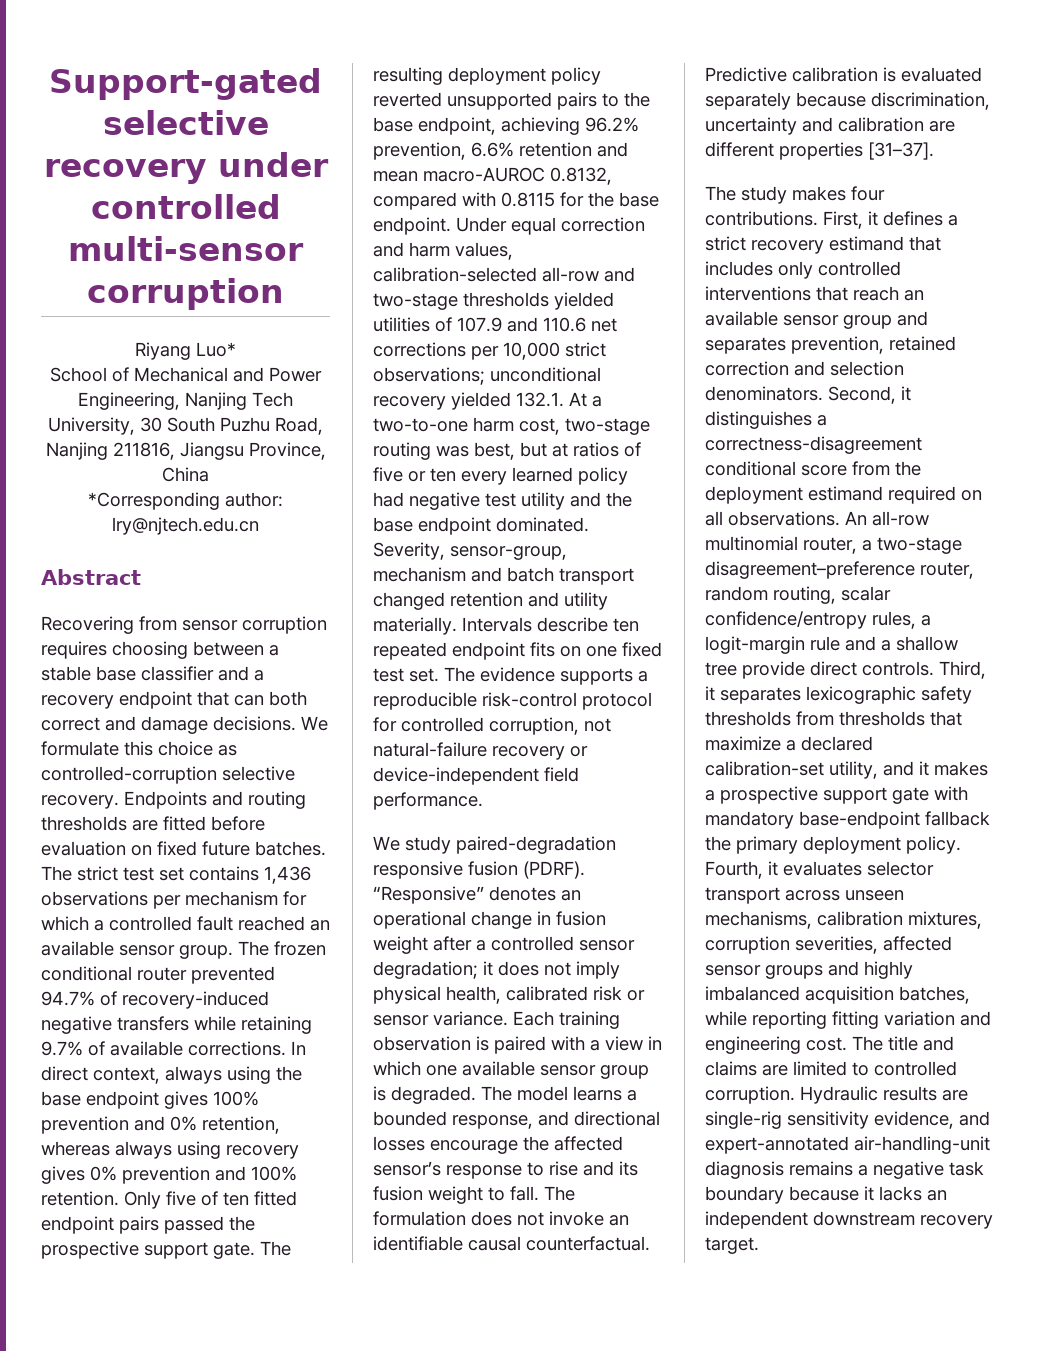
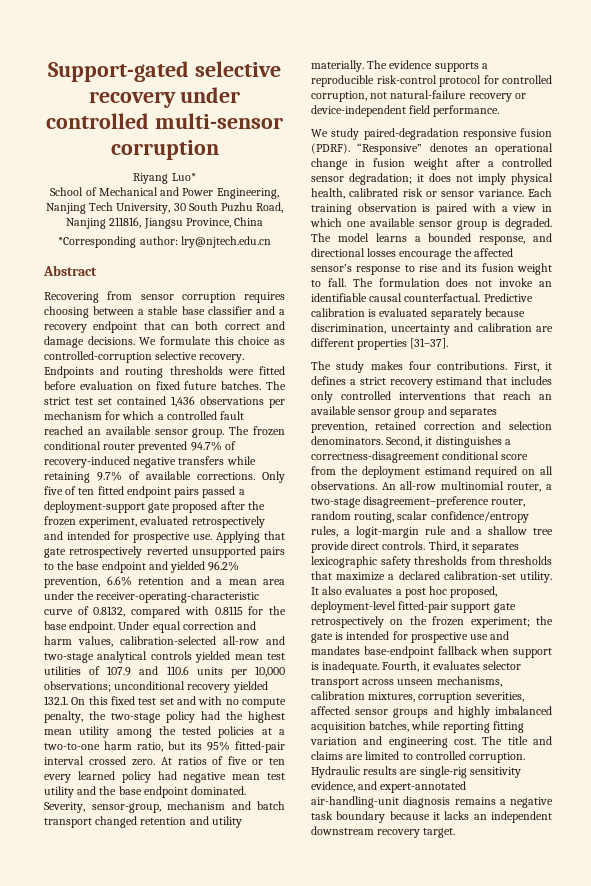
[132,820,158,831] are -> [227,369,254,375] were
[189,866,259,881] contains -> [117,396,166,405] contained
[291,1041,306,1055] [41,1066,302,1084] [41,1091,259,1109] [41,1116,280,1134] [41,1141,299,1159] [41,1166,297,1184] [41,1191,119,1206] In direct context, always using the base endpoint gives 100% prevention and 0% retention, whereas always using recovery gives 0% prevention and 100% retention. -> (255, 476) none
[229,1216,255,1231] [41,1241,291,1259] [373,67,601,85] the prospective support gate. The resulting deployment policy -> [238,489,245,495] [44,501,265,513] [44,516,265,528] [44,531,285,543] [44,546,143,558] a deployment-support gate proposed after the frozen experiment, evaluated retrospectively and intended for prospective use. Applying that gate retrospectively
[418,117,580,135] endpoint, achieving -> [101,561,206,573] endpoint and yielded
[373,167,545,182] mean macro-AUROC -> [216,579,285,585] [44,591,260,603] [44,606,89,615] a mean area under the receiver-operating-characteristic curve of
[463,292,614,310] thresholds yielded -> [97,651,285,663] analytical controls yielded mean test
[591,318,617,332] [373,342,466,357] net corrections -> [196,667,223,675] units
[565,342,606,357] strict -> (285, 671) none
[569,392,602,407] [373,417,650,435] [373,442,568,460] At a two-to-one harm cost, two-stage routing was best, but at -> [71,696,286,708] [44,711,285,723] [44,726,285,738] [44,741,285,753] [44,756,172,766] On this fixed test set and with no compute penalty, the two-stage policy had the highest mean utility among the tested policies at a two-to-one harm ratio, but its 95% fitted-pair interval crossed zero. At
(480, 501) none -> [232,774,261,780] mean
[462,617,639,632] [373,642,662,660] [373,668,439,682] Intervals describe ten repeated endpoint fits on one fixed test set. -> (364, 66) none
[829,761,988,779] [705,786,968,804] [705,811,990,829] [705,836,961,854] utility, and it makes a prospective support gate with mandatory base-endpoint fallback the primary deployment policy. -> [520,571,552,583] [311,586,498,598] [311,601,516,613] [311,616,553,628] [311,631,510,643] [311,646,552,658] [311,661,380,673] utility. It also evaluates a post hoc proposed, deployment-level fitted-pair support gate retrospectively on the frozen experiment; the gate is intended for prospective use and mandates base-endpoint fallback when support is inadequate.

